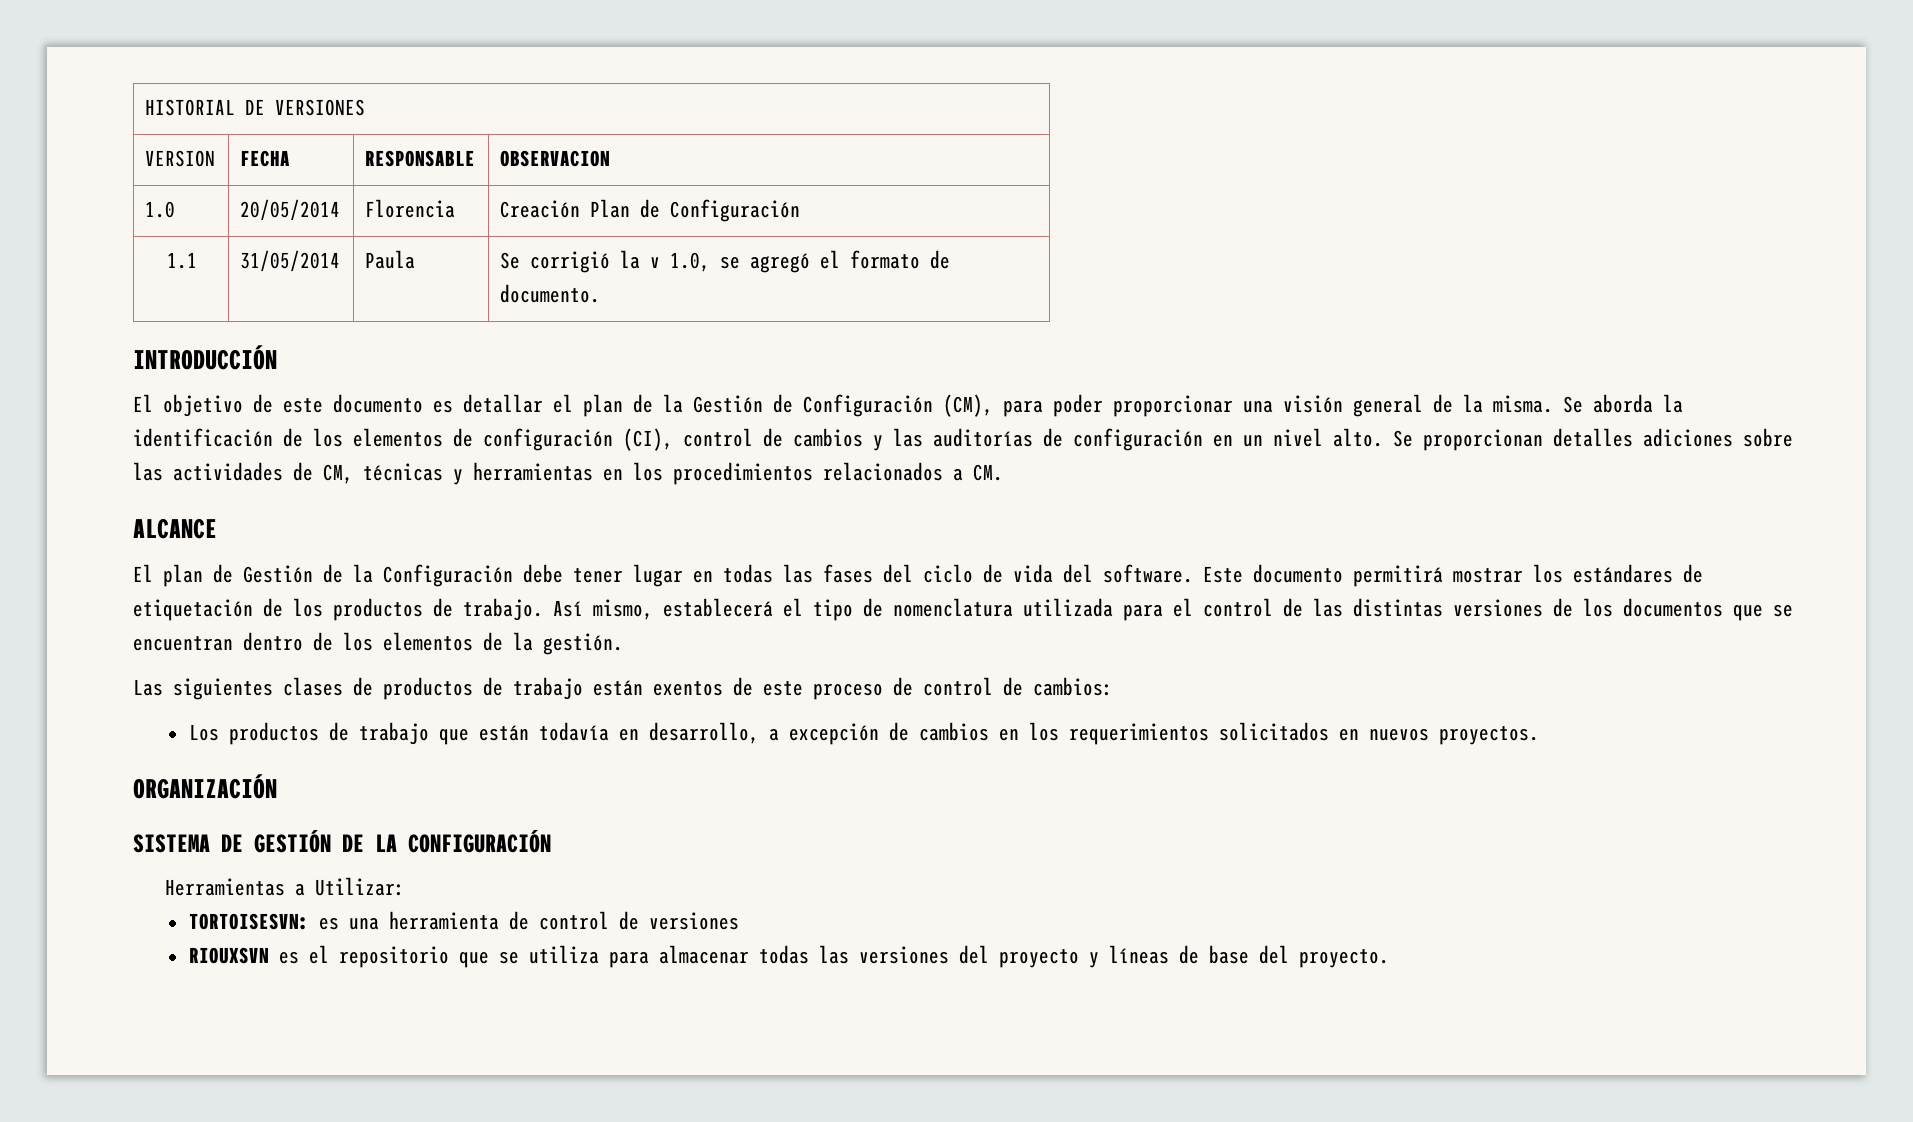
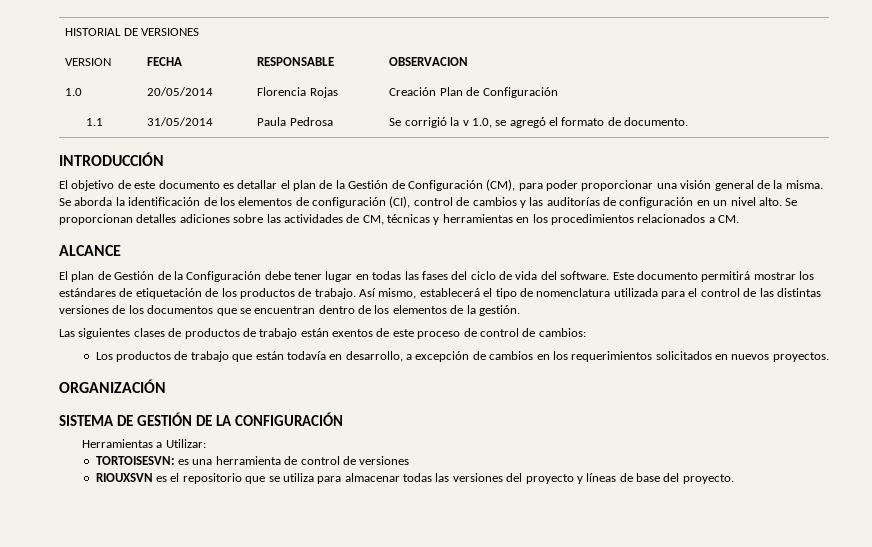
(456, 208) none -> [309,87,338,98] Rojas
(416, 259) none -> [289,117,333,126] Pedrosa

